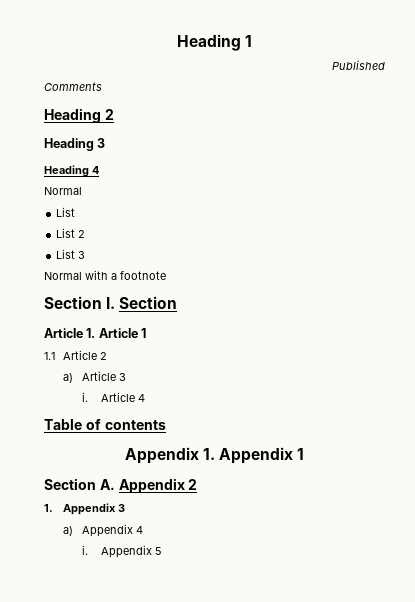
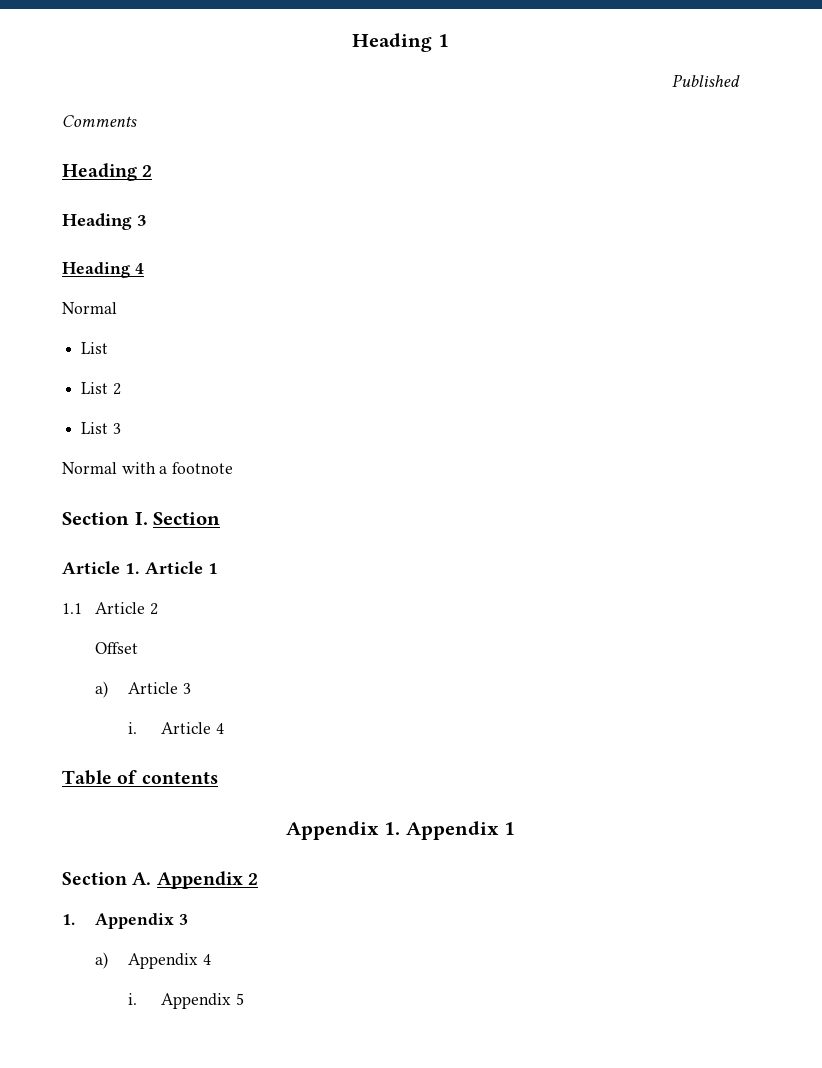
(108, 356) none -> [95,642,139,654] // Offset

